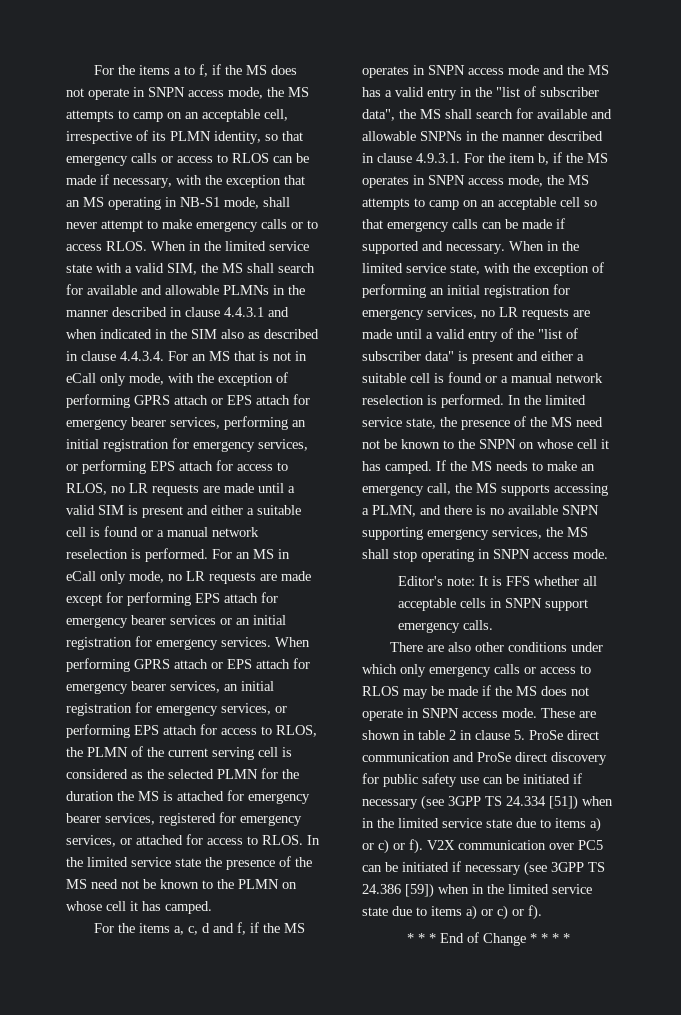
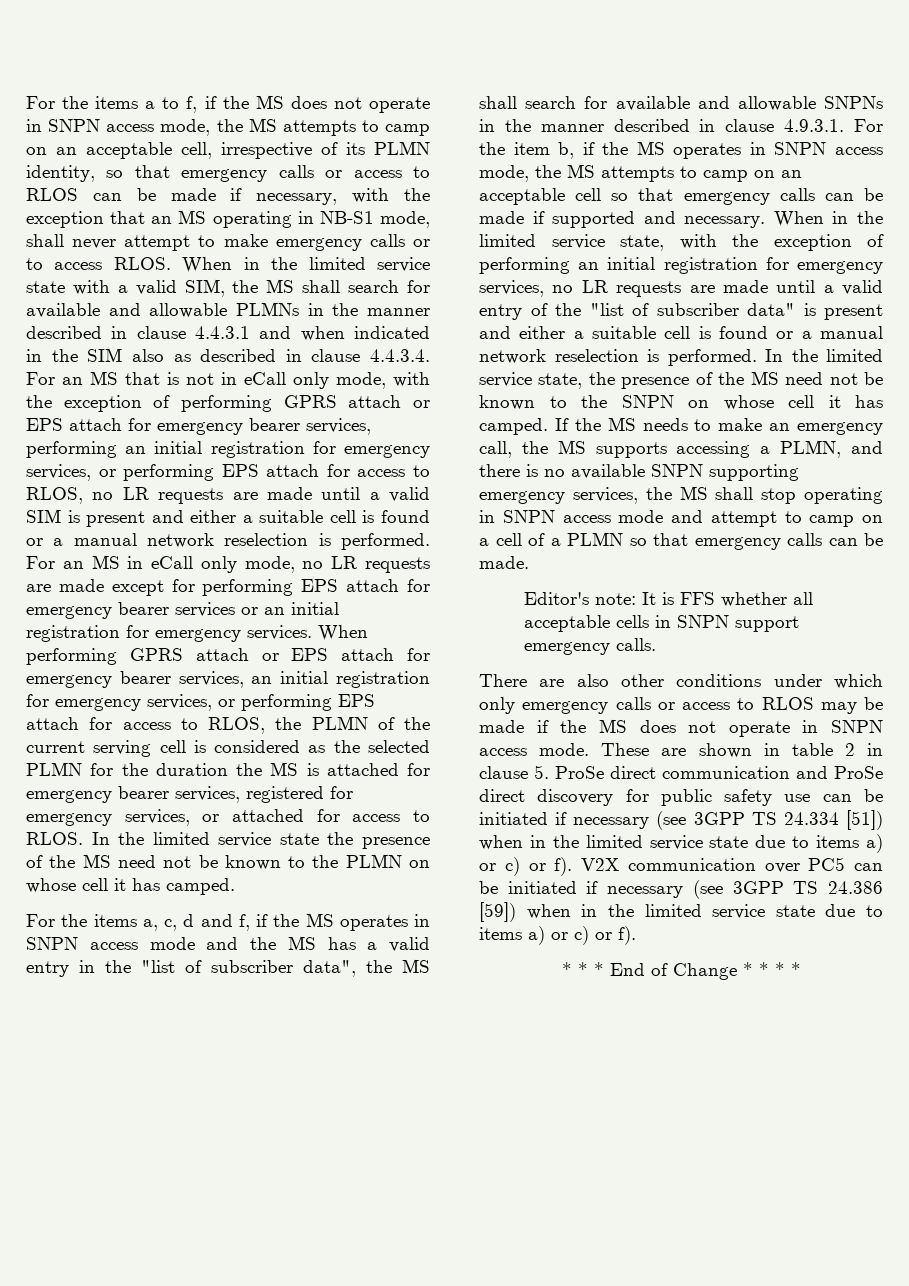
[573,549,608,559] mode. -> [618,510,883,527] [479,532,883,550] [479,556,529,569] mode and attempt to camp on a cell of a PLMN so that emergency calls can be made.

